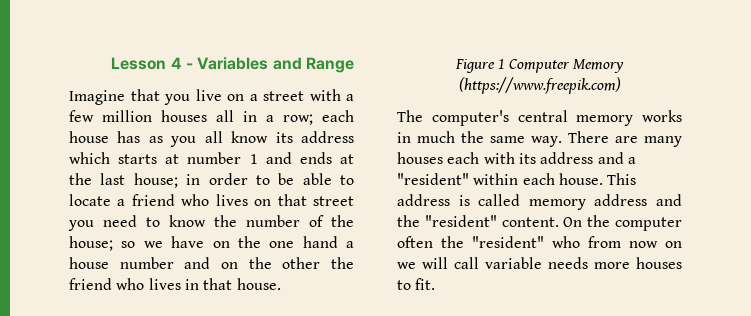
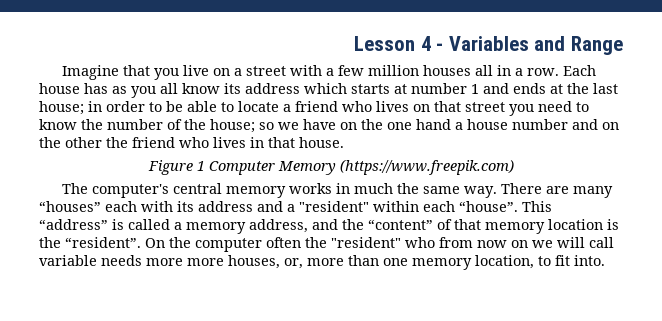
[283,110,354,125] row; each -> [526,65,596,76] row. Each
[397,152,443,164] houses -> [39,201,101,212] “houses”
[558,173,637,185] [397,194,682,210] [397,215,559,227] house. This address is called memory address and the "resident" content. -> [459,201,552,212] [39,219,619,234] [39,237,141,248] “house”. This “address” is called a memory address, and the “content” of that memory location is the “resident”.
[636,257,682,269] [397,278,436,290] houses to fit. -> [187,255,605,270] more houses, or, more than one memory location, to fit into.

